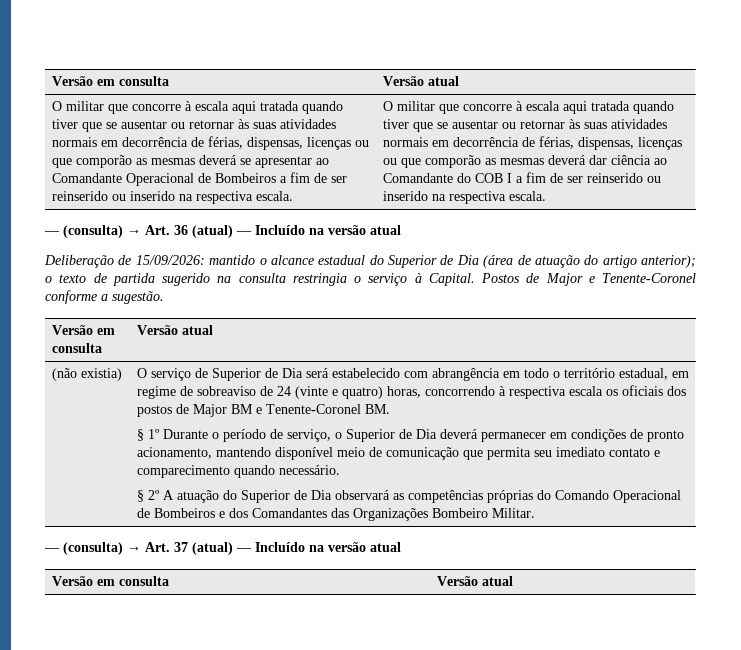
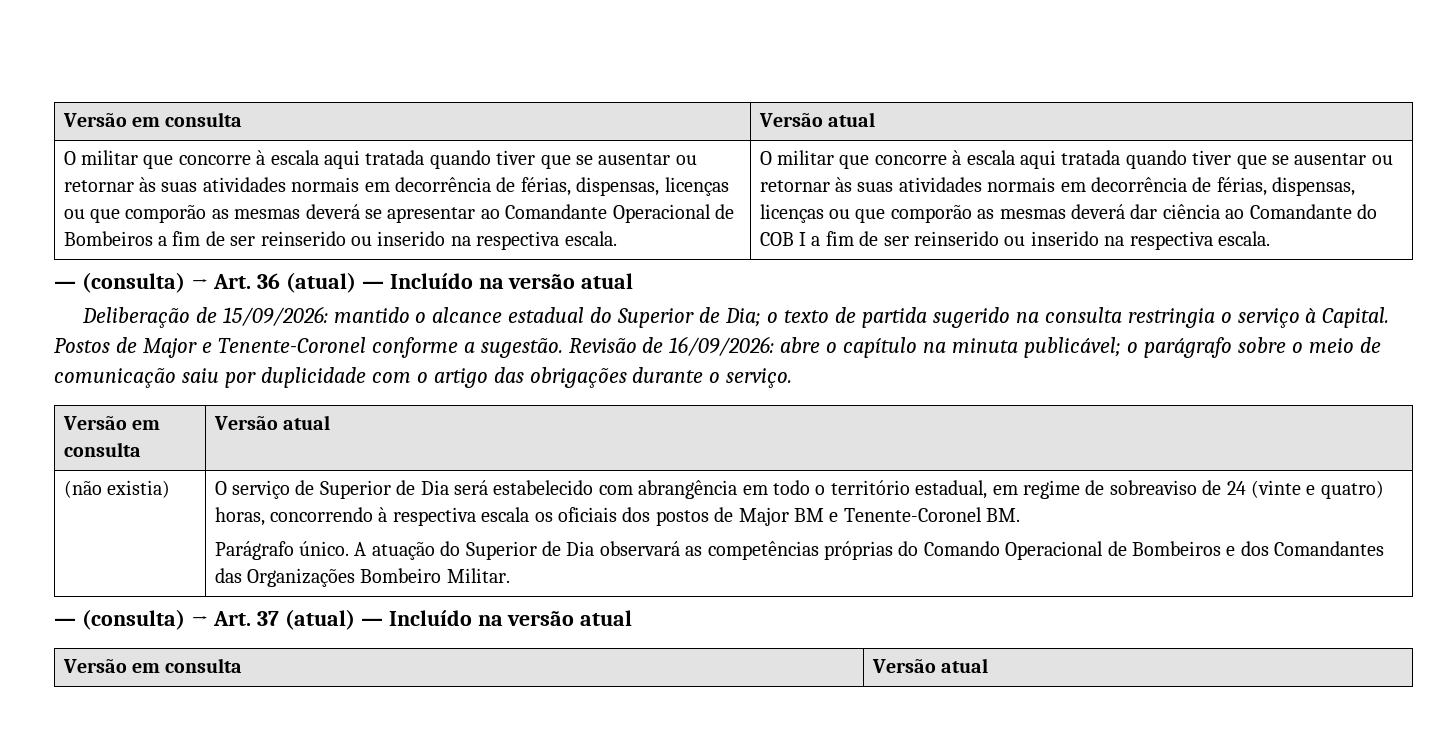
[456,255,696,268] Dia (área de atuação do artigo anterior); -> [725,308,762,327] Dia;
(164, 297) none -> [568,336,1381,358] [54,367,793,388] Revisão de 16/09/2026: abre o capítulo na minuta publicável; o parágrafo sobre o meio de comunicação saiu por duplicidade com o artigo das obrigações durante o serviço.
[136,429,684,442] [136,447,660,460] [136,465,340,478] [136,490,160,502] § 1º Durante o período de serviço, o Superior de Dia deverá permanecer em condições de pronto acionamento, mantendo disponível meio de comunicação que permita seu imediato contato e comparecimento quando necessário. // § 2º -> [214,541,349,560] Parágrafo único.

